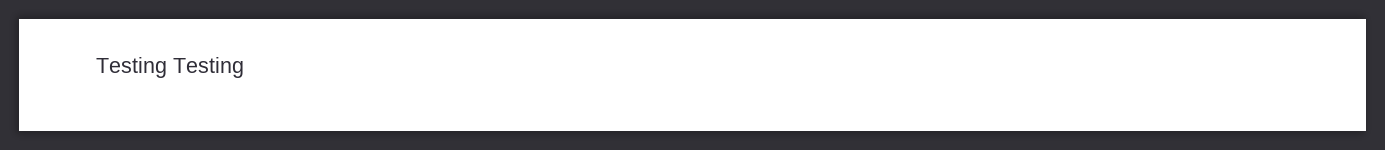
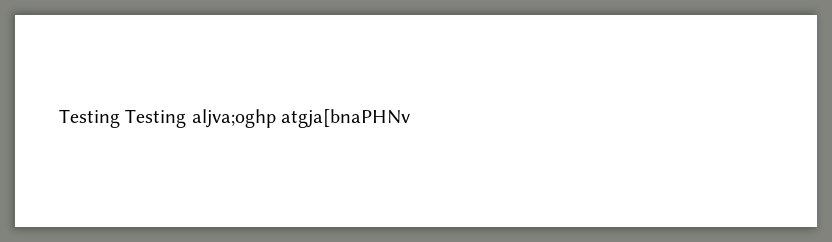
(244, 67) none -> [191,109,411,128] aljva;oghp atgja[bnaPHNv

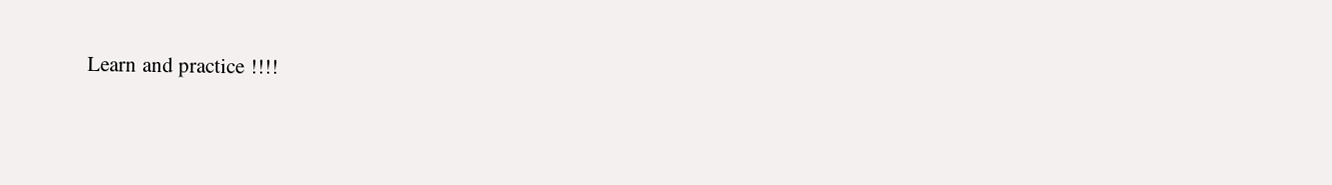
[59,109,411,128] Testing Testing aljva;oghp atgja[bnaPHNv -> [87,56,280,79] Learn and practice !!!!

